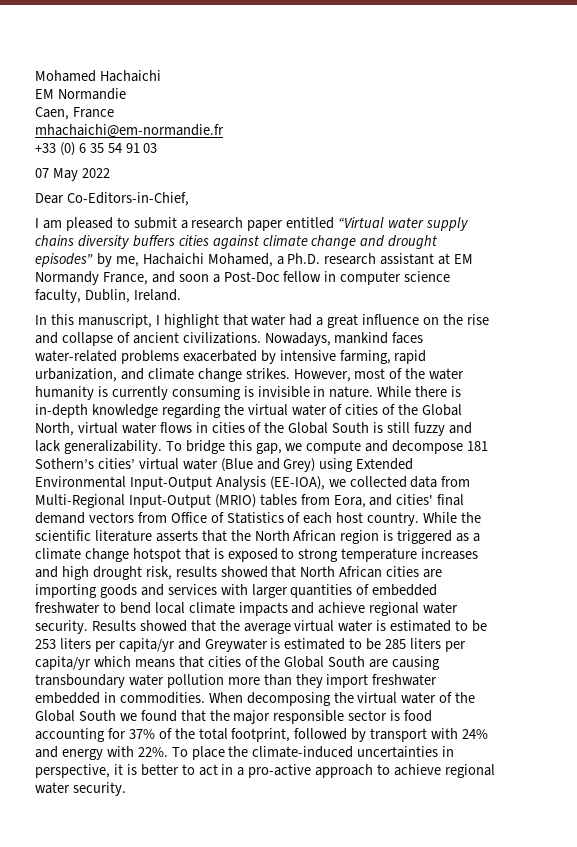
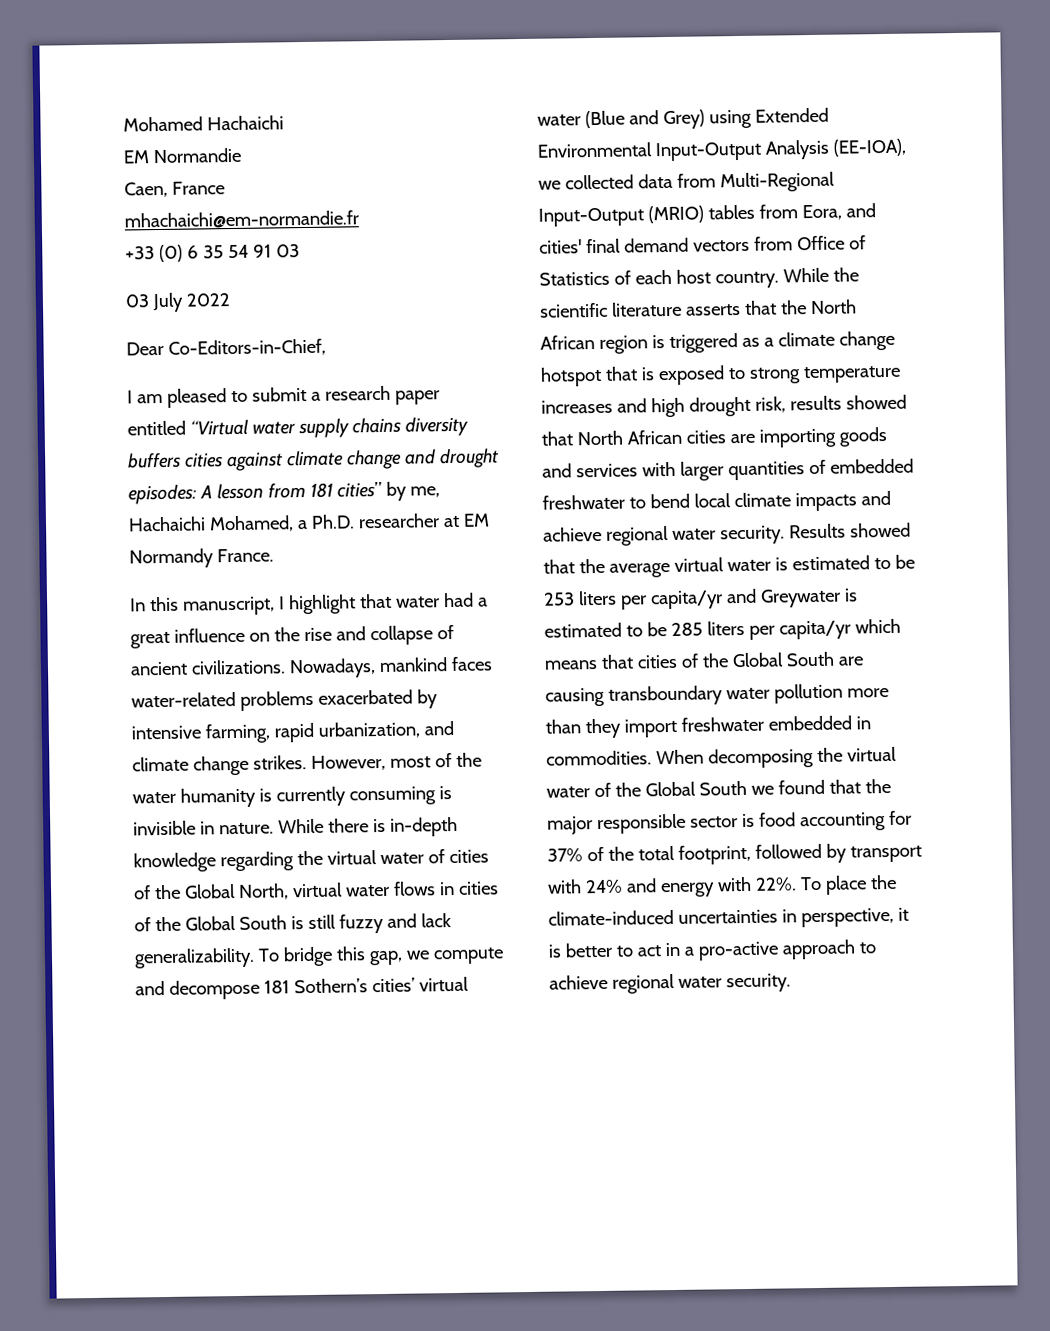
[35,168,78,181] 07 May -> [125,292,184,313] 03 July
[35,253,93,267] episodes” -> [128,481,382,505] episodes: A lesson from 181 cities”
[324,253,435,265] research assistant -> [357,513,440,529] researcher
[102,271,451,285] [35,289,181,303] France, and soon a Post-Doc fellow in computer science faculty, Dublin, Ireland. -> [216,548,274,563] France.

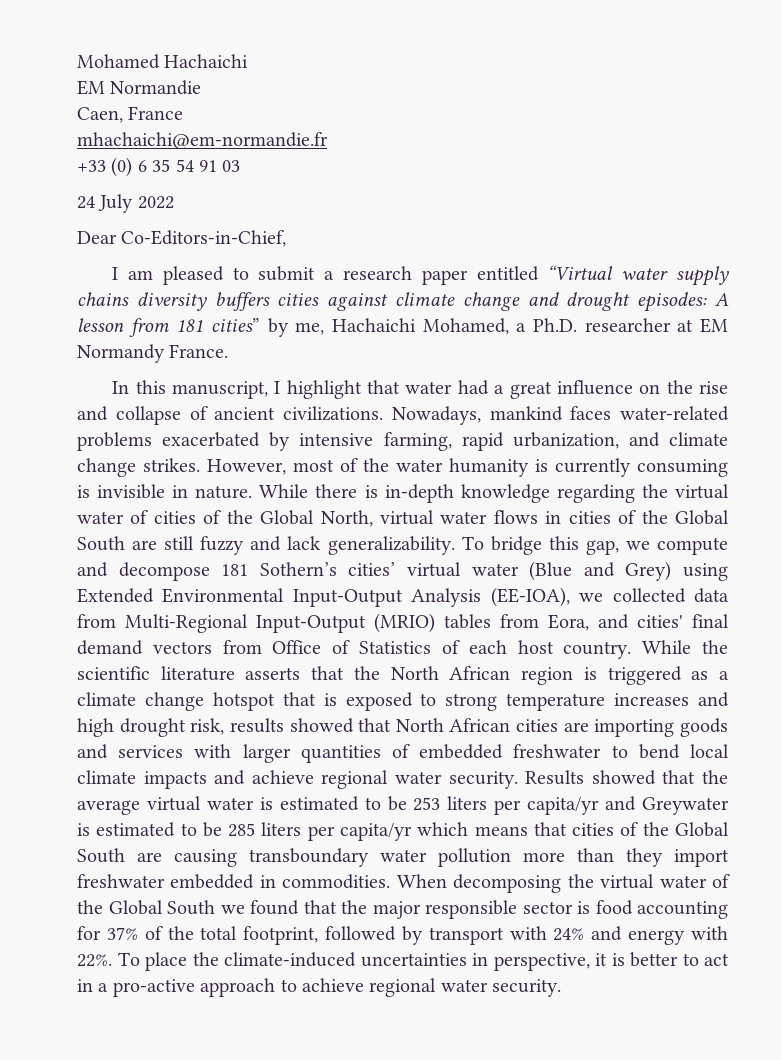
[125,294,150,308] 03 -> [77,196,95,209] 24
[290,916,304,930] is -> [132,540,158,550] are

